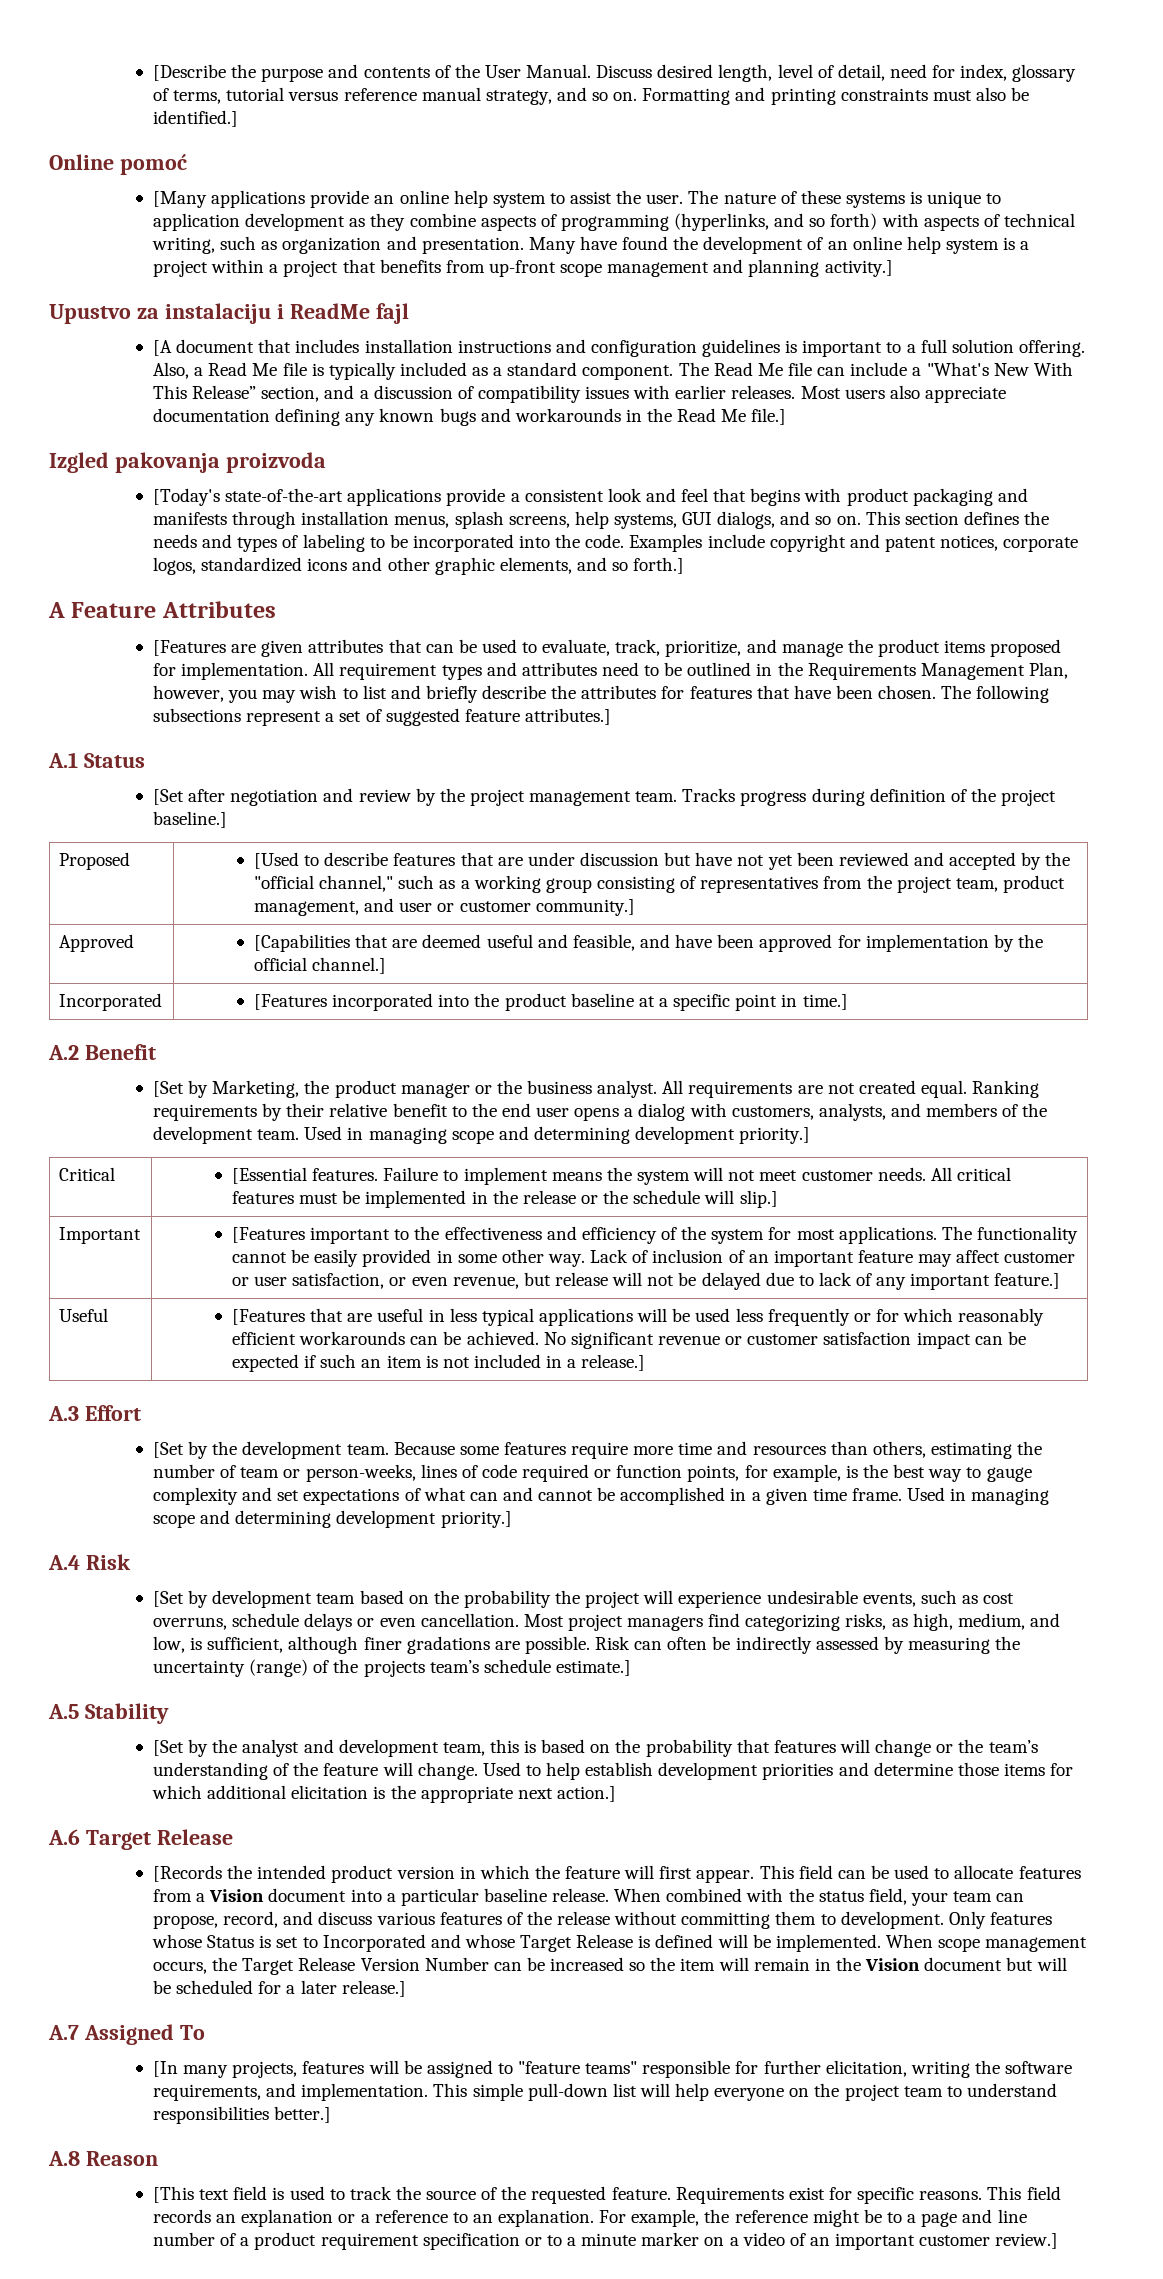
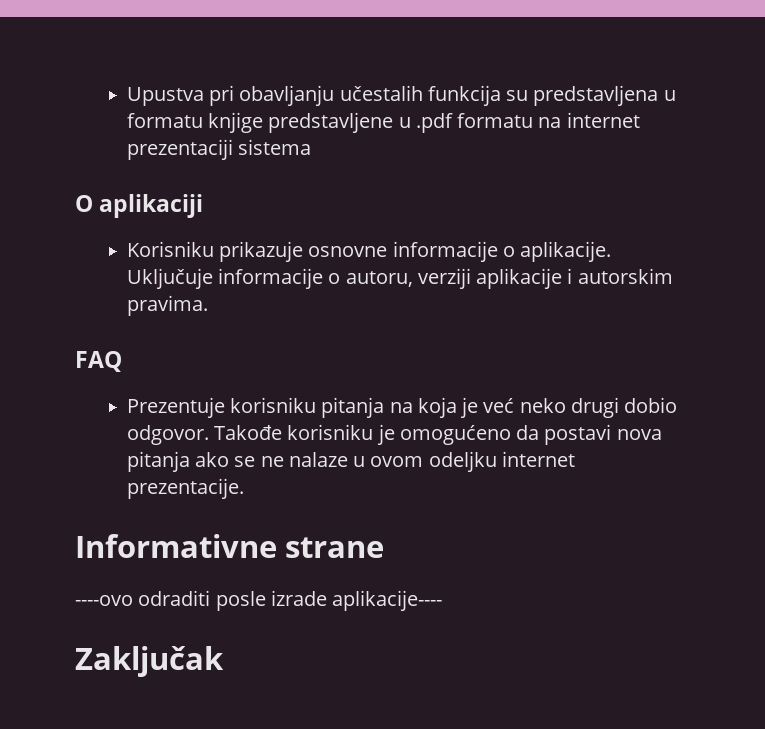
[153,64,1077,82] [153,87,1030,105] [153,110,239,127] [49,154,187,175] [153,190,1002,208] [153,213,1076,231] [152,236,1030,254] [153,259,893,277] [49,303,409,324] [153,339,1086,357] [153,362,1073,380] [153,385,1007,403] [153,408,787,426] [49,452,326,473] [153,488,1028,506] [153,511,1050,529] [153,534,1079,552] [153,557,685,575] [48,601,276,618] [153,639,1062,657] [153,662,1069,680] [153,685,1050,703] [153,708,611,726] [48,752,145,768] [153,788,1057,806] [153,811,228,828] [59,852,131,870] [254,852,1071,870] [254,875,1065,893] [254,898,635,916] [59,934,135,952] [254,934,1043,952] [254,957,387,974] [59,993,163,1011] [254,993,848,1011] [48,1044,156,1060] [153,1080,1040,1098] [153,1103,1048,1121] [153,1126,811,1144] [59,1167,116,1181] [232,1167,1011,1185] [232,1190,778,1208] [59,1227,142,1244] [232,1226,1078,1244] [232,1249,1076,1267] [232,1272,1061,1290] [59,1308,109,1322] [232,1308,1045,1326] [232,1331,1026,1349] [232,1354,646,1372] [48,1405,141,1421] [153,1441,1043,1459] [153,1464,1032,1482] [153,1487,1050,1505] [153,1510,512,1528] [48,1554,131,1570] [153,1590,1015,1608] [153,1613,1061,1631] [153,1636,1021,1654] [153,1659,631,1677] [48,1703,169,1724] [153,1739,1038,1757] [153,1762,1074,1780] [152,1785,616,1803] [48,1829,233,1850] [153,1865,1081,1883] [153,1888,1025,1906] [153,1911,1053,1929] [152,1934,1088,1952] [153,1957,1067,1975] [153,1980,406,1997] [48,2024,205,2045] [153,2060,1073,2078] [153,2083,1058,2101] [153,2106,332,2124] [48,2151,158,2166] [153,2186,1061,2204] [153,2209,1027,2227] [153,2232,1059,2250] [Describe the purpose and contents of the User Manual. Discuss desired length, level of detail, need for index, glossary of terms, tutorial versus reference manual strategy, and so on. Formatting and printing constraints must also be identified.] // Online pomoć // [Many applications provide an online help system to assist the user. The nature of these systems is unique to application development as they combine aspects of programming (hyperlinks, and so forth) with aspects of technical writing, such as organization and presentation. Many have found the development of an online help system is a project within a project that benefits from up-front scope management and planning activity.] // Upustvo za instalaciju i ReadMe fajl // [A document that includes installation instructions and configuration guidelines is important to a full solution offering. Also, a Read Me file is typically included as a standard component. The Read Me file can include a "What's New With This Release” section, and a discussion of compatibility issues with earlier releases. Most users also appreciate documentation defining any known bugs and workarounds in the Read Me file.] // Izgled pakovanja proizvoda // [Today's state-of-the-art applications provide a consistent look and feel that begins with product packaging and manifests through installation menus, splash screens, help systems, GUI dialogs, and so on. This section defines the needs and types of labeling to be incorporated into the code. Examples include copyright and patent notices, corporate logos, standardized icons and other graphic elements, and so forth.] // A Feature Attributes // [Features are given attributes that can be used to evaluate, track, prioritize, and manage the product items proposed for implementation. All requirement types and attributes need to be outlined in the Requirements Management Plan, however, you may wish to list and briefly describe the attributes for features that have been chosen. The following subsections represent a set of suggested feature attributes.] // A.1 Status // [Set after negotiation and review by the project management team. Tracks progress during definition of the project baseline.] // Proposed | [Used to describe features that are under discussion but have not yet been reviewed and accepted by the "official channel," such as a working group consisting of representatives from the project team, product management, and user or customer community.] // Approved | [Capabilities that are deemed useful and feasible, and have been approved for implementation by the official channel.] // Incorporated | [Features incorporated into the product baseline at a specific point in time.] // A.2 Benefit // [Set by Marketing, the product manager or the business analyst. All requirements are not created equal. Ranking requirements by their relative benefit to the end user opens a dialog with customers, analysts, and members of the development team. Used in managing scope and determining development priority.] // Critical | [Essential features. Failure to implement means the system will not meet customer needs. All critical features must be implemented in the release or the schedule will slip.] // Important | [Features important to the effectiveness and efficiency of the system for most applications. The functionality cannot be easily provided in some other way. Lack of inclusion of an important feature may affect customer or user satisfaction, or even revenue, but release will not be delayed due to lack of any important feature.] // Useful | [Features that are useful in less typical applications will be used less frequently or for which reasonably efficient workarounds can be achieved. No significant revenue or customer satisfaction impact can be expected if such an item is not included in a release.] // A.3 Effort // [Set by the development team. Because some features require more time and resources than others, estimating the number of team or person-weeks, lines of code required or function points, for example, is the best way to gauge complexity and set expectations of what can and cannot be accomplished in a given time frame. Used in managing scope and determining development priority.] // A.4 Risk // [Set by development team based on the probability the project will experience undesirable events, such as cost overruns, schedule delays or even cancellation. Most project managers find categorizing risks, as high, medium, and low, is sufficient, although finer gradations are possible. Risk can often be indirectly assessed by measuring the uncertainty (range) of the projects team’s schedule estimate.] // A.5 Stability // [Set by the analyst and development team, this is based on the probability that features will change or the team’s understanding of the feature will change. Used to help establish development priorities and determine those items for which additional elicitation is the appropriate next action.] // A.6 Target Release // [Records the intended product version in which the feature will first appear. This field can be used to allocate features from a Vision document into a particular baseline release. When combined with the status field, your team can propose, record, and discuss various features of the release without committing them to development. Only features whose Status is set to Incorporated and whose Target Release is defined will be implemented. When scope management occurs, the Target Release Version Number can be increased so the item will remain in the Vision document but will be scheduled for a later release.] // A.7 Assigned To // [In many projects, features will be assigned to "feature teams" responsible for further elicitation, writing the software requirements, and implementation. This simple pull-down list will help everyone on the project team to understand responsibilities better.] // A.8 Reason // [This text field is used to track the source of the requested feature. Requirements exist for specific reasons. This field records an explanation or a reference to an explanation. For example, the reference might be to a page and line number of a product requirement specification or to a minute marker on a video of an important customer review.] -> [126,85,676,106] [126,112,640,133] [126,139,312,160] [75,194,204,218] [126,241,612,262] [126,268,673,289] [126,295,208,316] [75,351,122,372] [126,397,678,418] [126,424,662,445] [126,451,575,472] [126,478,244,499] [75,534,385,558] [75,590,443,611] [75,646,224,677] Upustva pri obavljanju učestalih funkcija su predstavljena u formatu knjige predstavljene u .pdf formatu na internet prezentaciji sistema // O aplikaciji // Korisniku prikazuje osnovne informacije o aplikacije. Uključuje informacije o autoru, verziji aplikacije i autorskim pravima. // FAQ // Prezentuje korisniku pitanja na koja je već neko drugi dobio odgovor. Takođe korisniku je omogućeno da postavi nova pitanja ako se ne nalaze u ovom odeljku internet prezentacije. // Informativne strane // ----ovo odraditi posle izrade aplikacije---- // Zaključak

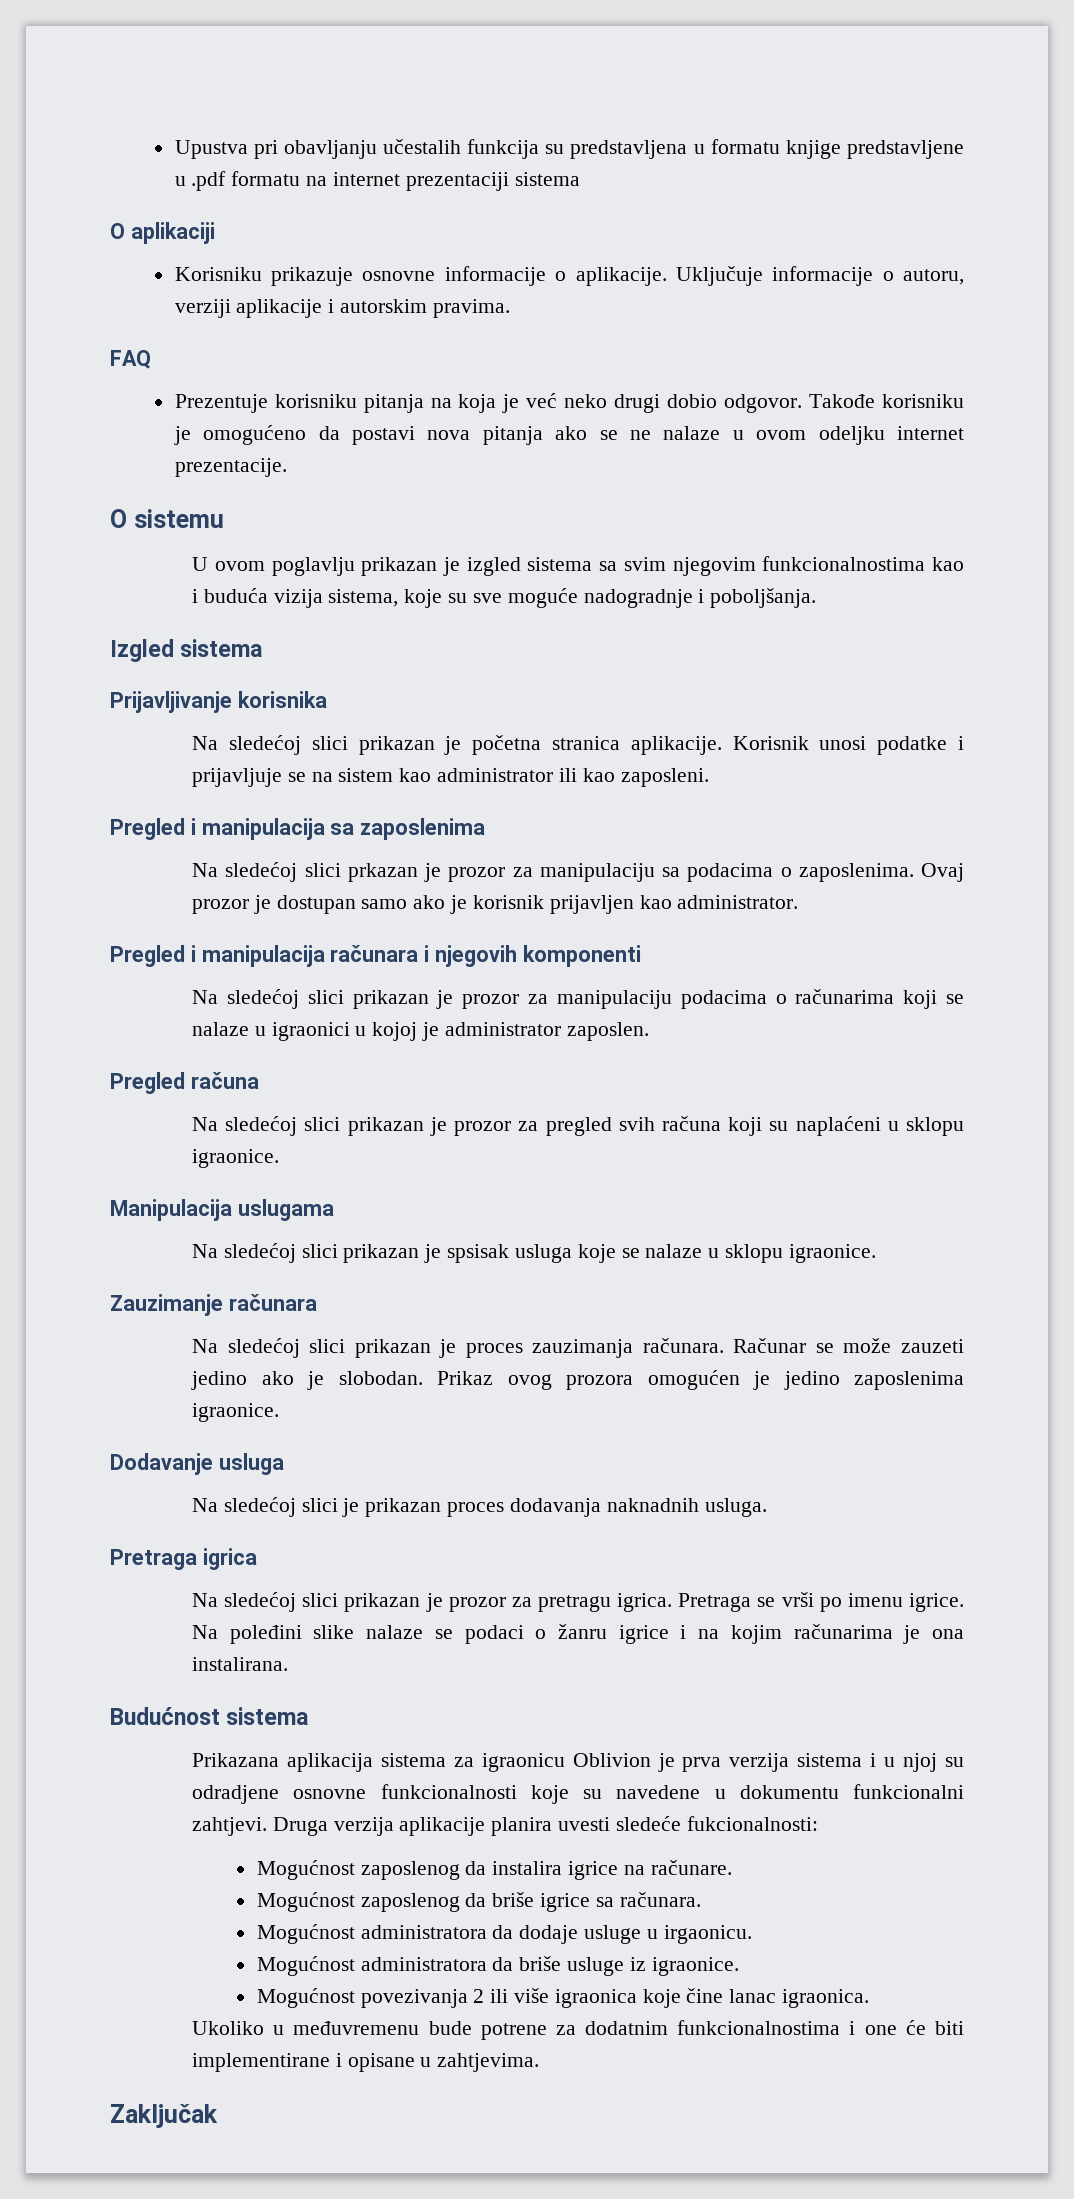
[75,534,385,558] [75,590,443,611] Informativne strane // ----ovo odraditi posle izrade aplikacije---- -> [110,509,224,528] [192,556,964,576] [192,588,817,608] [110,639,263,662] [110,691,327,713] [192,735,965,755] [192,768,709,787] [110,818,486,840] [192,862,965,882] [192,895,799,914] [110,945,641,967] [192,989,964,1009] [192,1022,649,1041] [110,1072,259,1094] [192,1116,964,1136] [192,1149,280,1168] [110,1199,334,1221] [192,1243,876,1263] [110,1294,317,1316] [192,1338,965,1358] [191,1370,964,1390] [192,1403,280,1422] [110,1453,284,1475] [192,1497,767,1517] [110,1548,257,1570] [192,1592,965,1612] [192,1624,964,1644] [192,1657,289,1671] [110,1707,309,1725] [192,1753,964,1772] [192,1784,964,1804] [192,1816,818,1836] [256,1860,732,1880] [256,1892,701,1912] [256,1924,752,1944] [256,1956,739,1976] [256,1988,869,2008] [192,2020,965,2040] [192,2053,540,2072] O sistemu // U ovom poglavlju prikazan je izgled sistema sa svim njegovim funkcionalnostima kao i buduća vizija sistema, koje su sve moguće nadogradnje i poboljšanja. // Izgled sistema // Prijavljivanje korisnika // Na sledećoj slici prikazan je početna stranica aplikacije. Korisnik unosi podatke i prijavljuje se na sistem kao administrator ili kao zaposleni. // Pregled i manipulacija sa zaposlenima // Na sledećoj slici prkazan je prozor za manipulaciju sa podacima o zaposlenima. Ovaj prozor je dostupan samo ako je korisnik prijavljen kao administrator. // Pregled i manipulacija računara i njegovih komponenti // Na sledećoj slici prikazan je prozor za manipulaciju podacima o računarima koji se nalaze u igraonici u kojoj je administrator zaposlen. // Pregled računa // Na sledećoj slici prikazan je prozor za pregled svih računa koji su naplaćeni u sklopu igraonice. // Manipulacija uslugama // Na sledećoj slici prikazan je spsisak usluga koje se nalaze u sklopu igraonice. // Zauzimanje računara // Na sledećoj slici prikazan je proces zauzimanja računara. Računar se može zauzeti jedino ako je slobodan. Prikaz ovog prozora omogućen je jedino zaposlenima igraonice. // Dodavanje usluga // Na sledećoj slici je prikazan proces dodavanja naknadnih usluga. // Pretraga igrica // Na sledećoj slici prikazan je prozor za pretragu igrica. Pretraga se vrši po imenu igrice. Na poleđini slike nalaze se podaci o žanru igrice i na kojim računarima je ona instalirana. // Budućnost sistema // Prikazana aplikacija sistema za igraonicu Oblivion je prva verzija sistema i u njoj su odradjene osnovne funkcionalnosti koje su navedene u dokumentu funkcionalni zahtjevi. Druga verzija aplikacije planira uvesti sledeće fukcionalnosti: // Mogućnost zaposlenog da instalira igrice na računare. // Mogućnost zaposlenog da briše igrice sa računara. // Mogućnost administratora da dodaje usluge u irgaonicu. // Mogućnost administratora da briše usluge iz igraonice. // Mogućnost povezivanja 2 ili više igraonica koje čine lanac igraonica. // Ukoliko u međuvremenu bude potrene za dodatnim funkcionalnostima i one će biti implementirane i opisane u zahtjevima.

